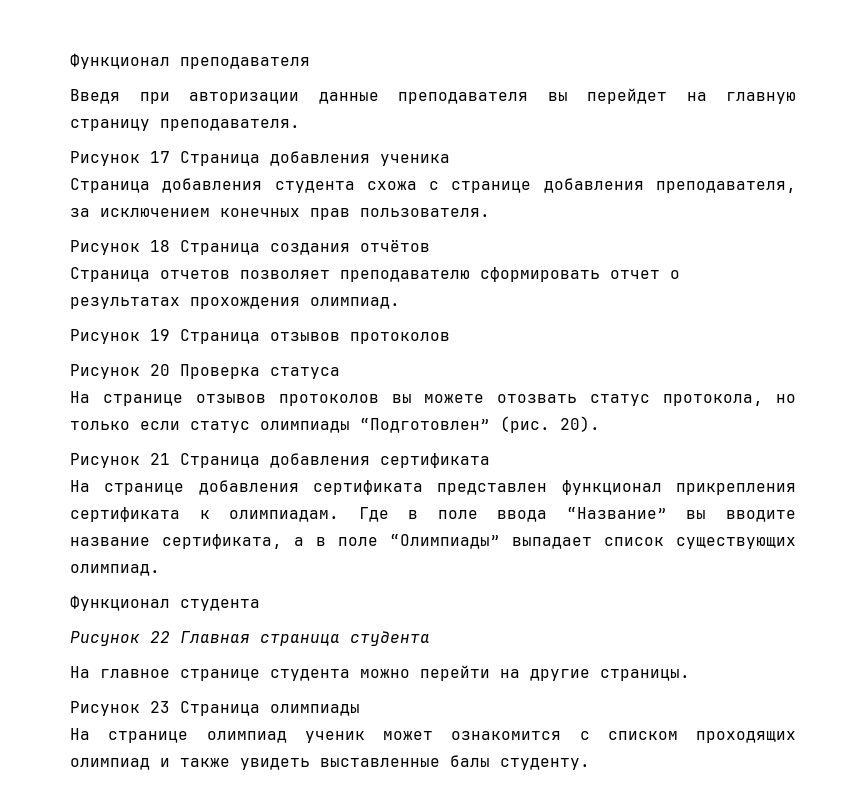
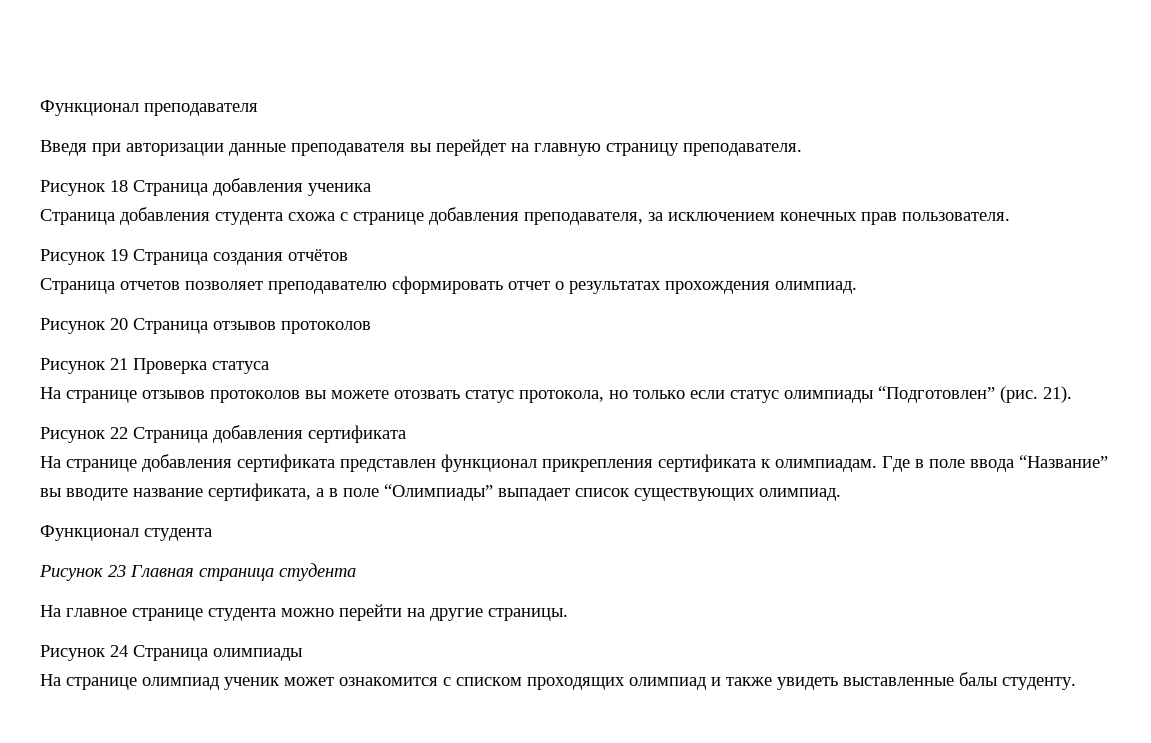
[150,151,170,163] 17 -> [110,180,128,192] 18
[150,240,170,252] 18 -> [110,249,128,261] 19
[150,329,170,341] 19 -> [110,318,128,330] 20
[150,364,170,376] 20 -> [110,358,128,370] 21
[560,416,600,432] [70,453,170,468] 20). // Рисунок 21 -> [1043,386,1072,403] [40,427,128,443] 21). // Рисунок 22
[150,631,170,643] 22 -> [108,565,126,577] 23
[150,701,170,713] 23 -> [110,645,128,657] 24

